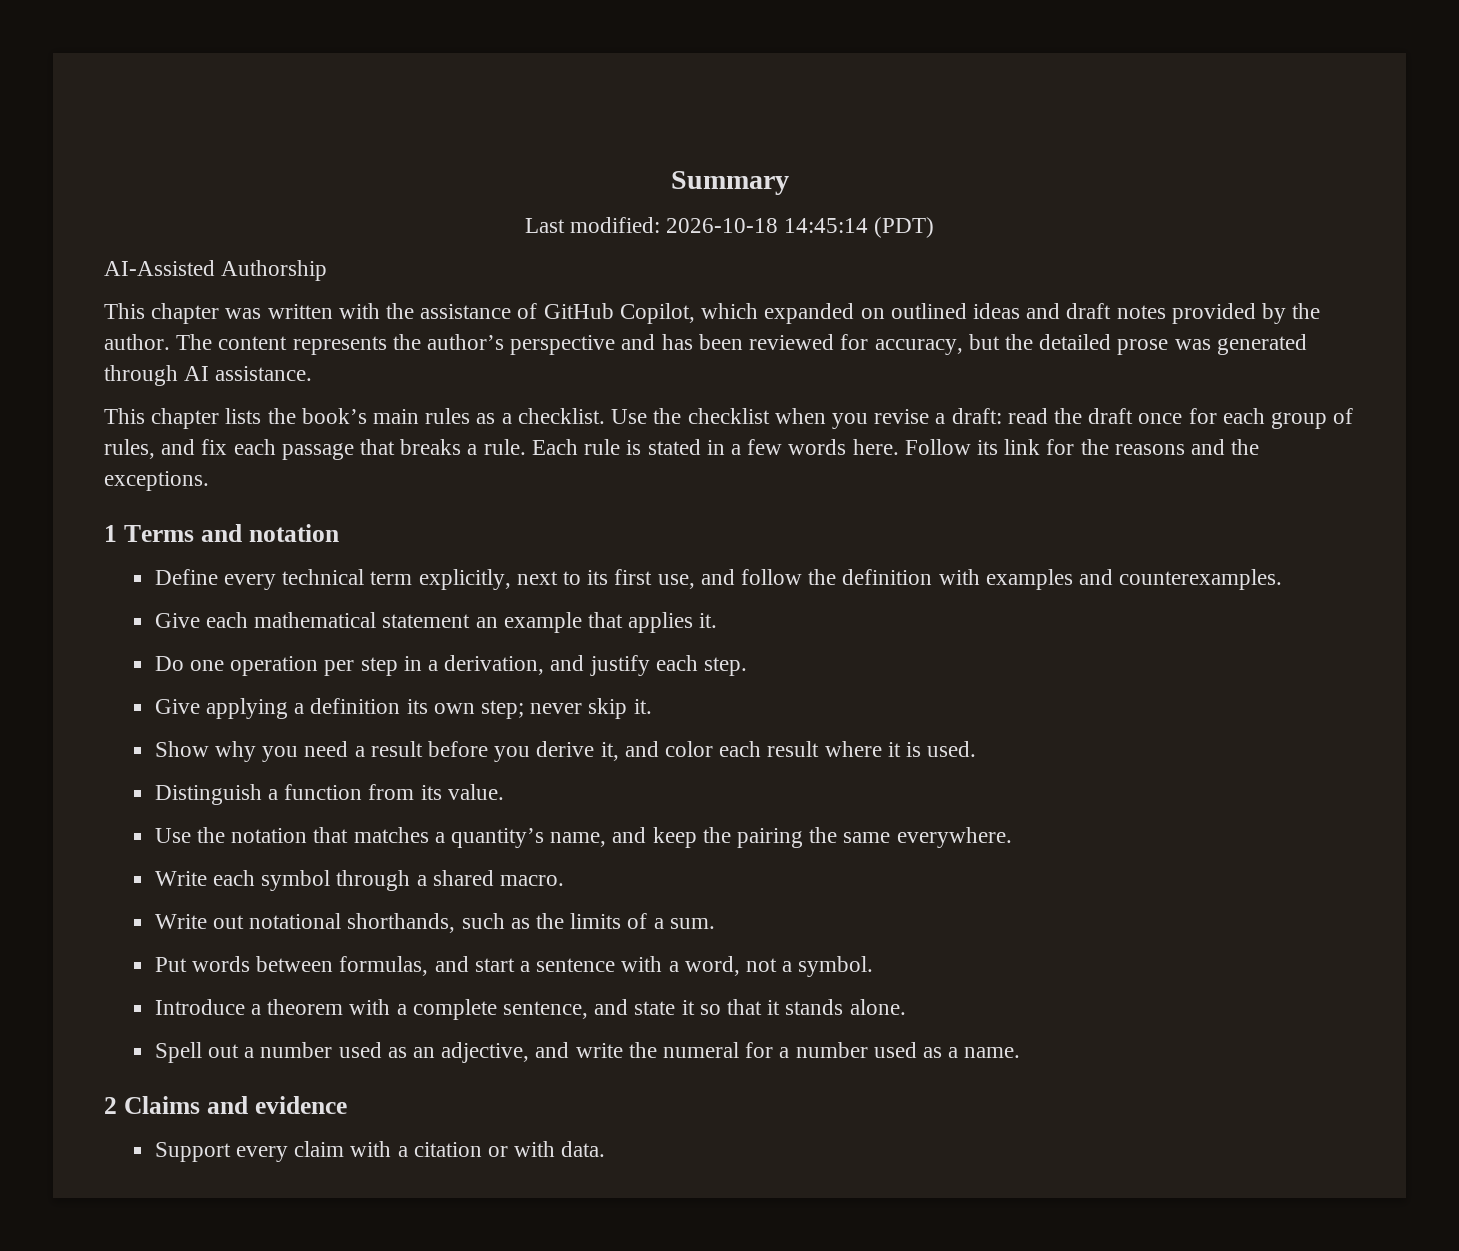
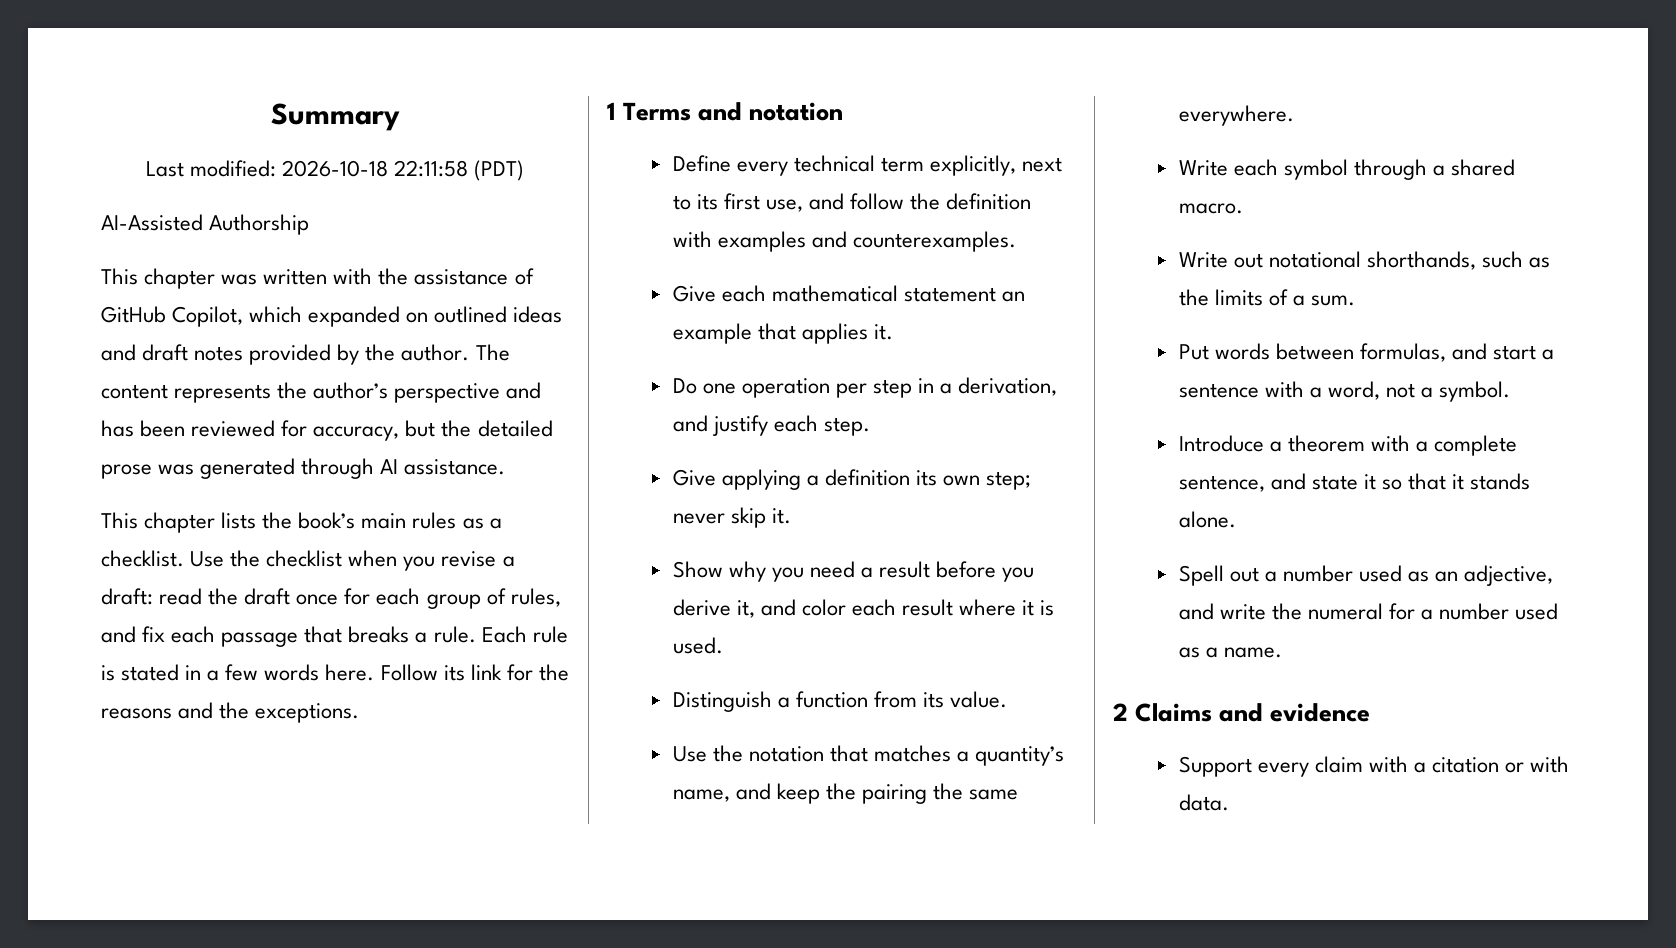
[784,218,869,233] 14:45:14 -> [394,160,469,177] 22:11:58

